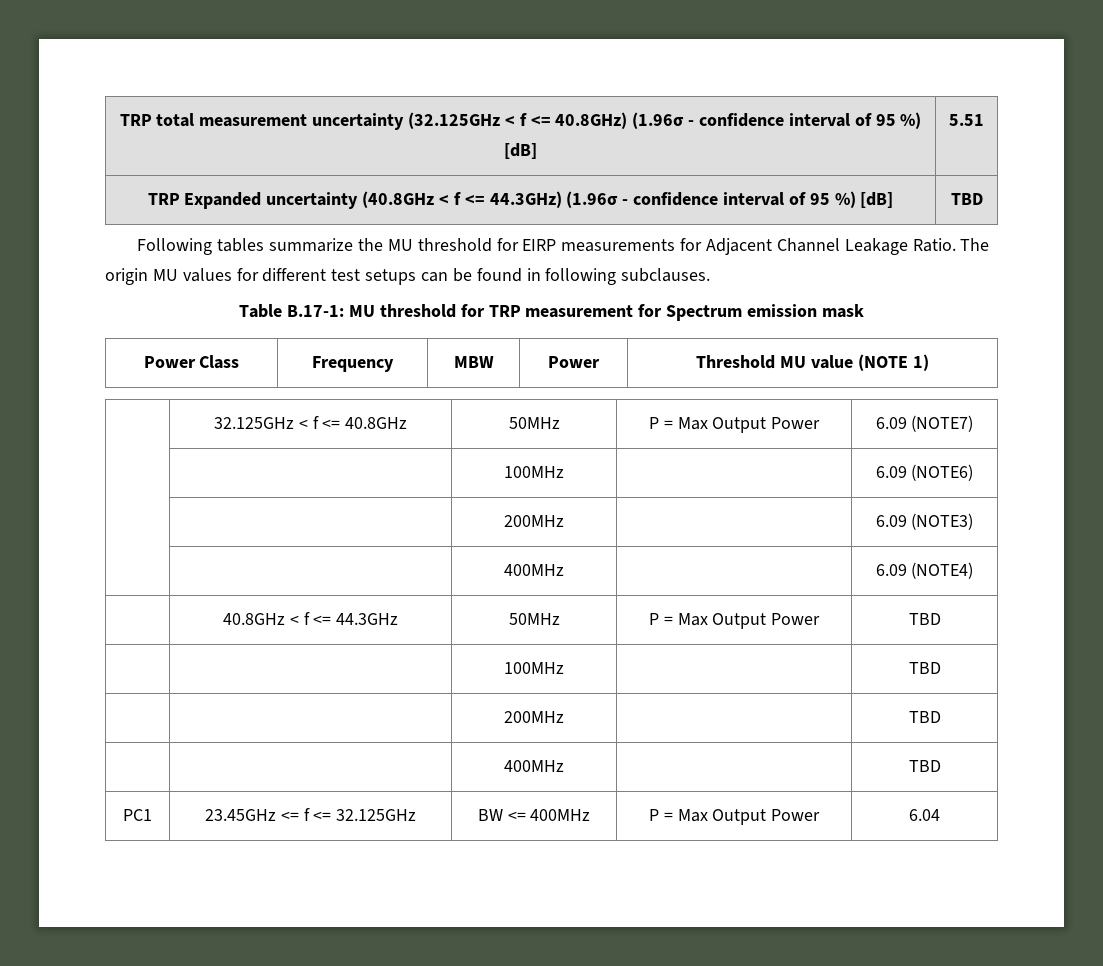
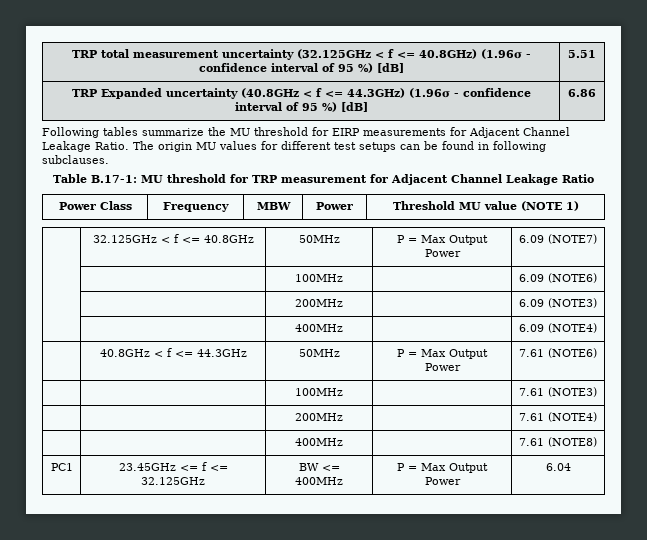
[950,193,983,205] TBD -> [568,89,596,97] 6.86
[666,304,864,321] Spectrum emission mask -> [391,174,594,185] Adjacent Channel Leakage Ratio
[908,613,941,625] [504,662,564,674] [908,662,941,674] [504,711,564,723] [908,711,941,723] [504,760,564,772] [908,760,941,772] TBD // | | 100MHz | | TBD // | | 200MHz | | TBD // | | 400MHz | | TBD -> [519,348,597,358] [295,388,343,396] [519,387,597,397] [295,413,343,421] [519,412,597,422] [295,438,343,446] [519,437,597,447] 7.61 (NOTE6) // | | 100MHz | | 7.61 (NOTE3) // | | 200MHz | | 7.61 (NOTE4) // | | 400MHz | | 7.61 (NOTE8)

